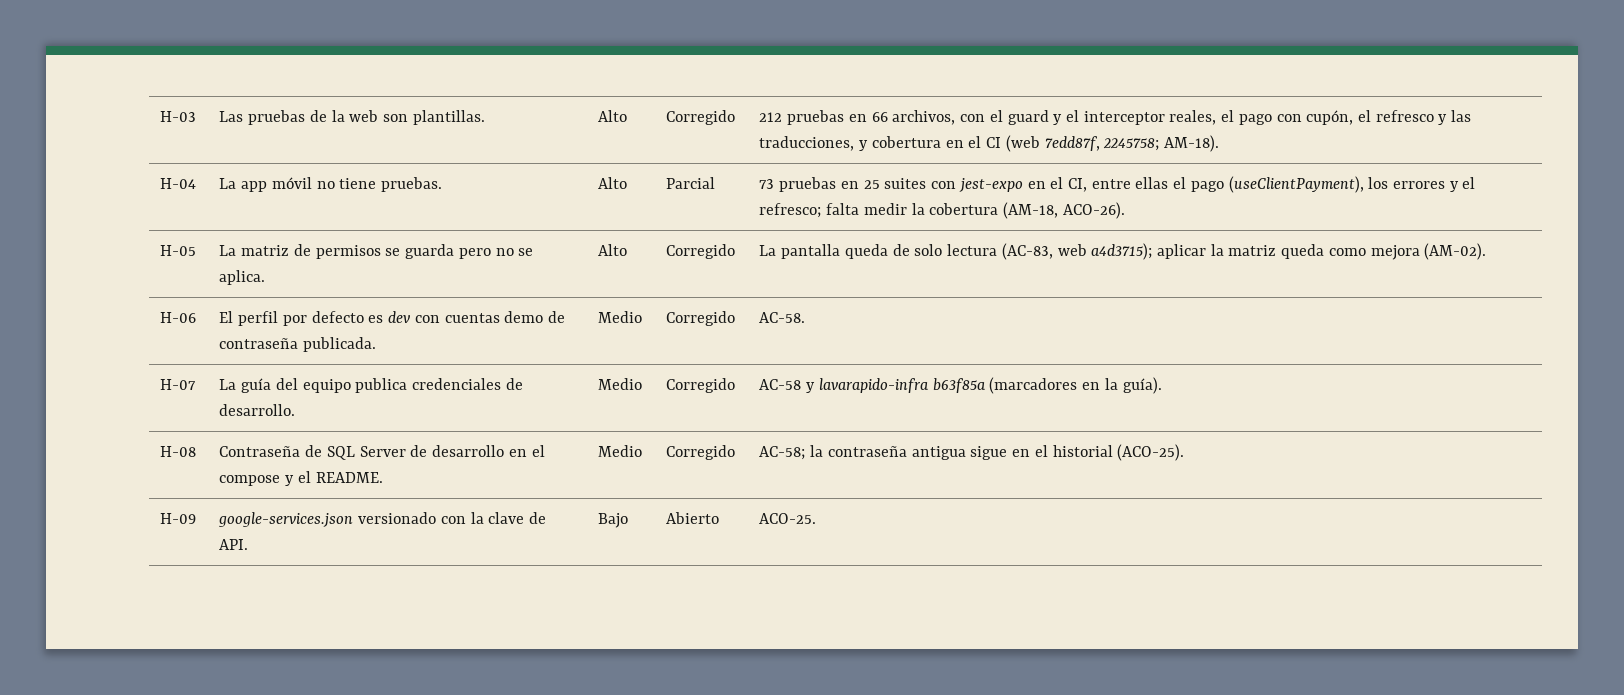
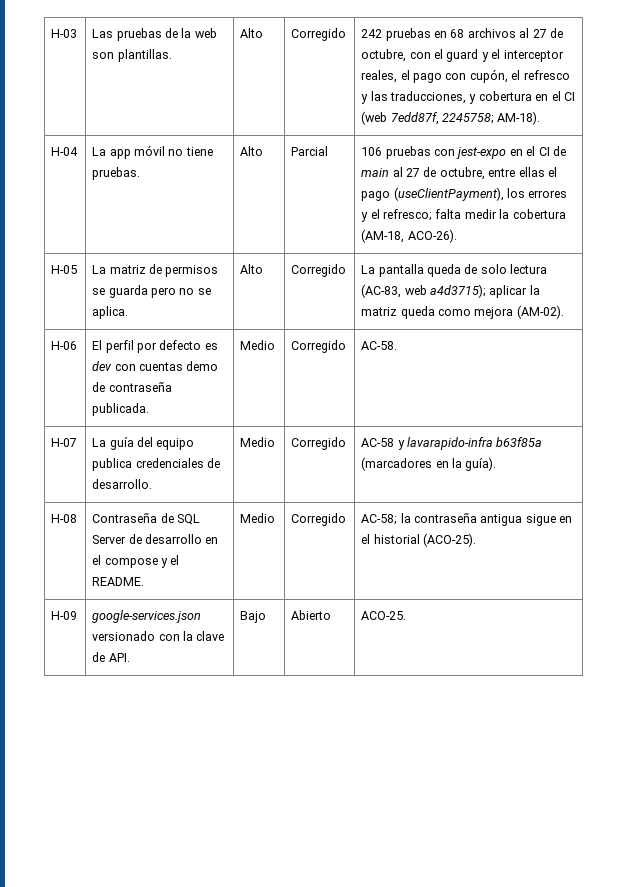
[759,110,956,125] 212 pruebas en 66 archivos, -> [361,28,563,41] [361,49,407,62] 242 pruebas en 68 archivos al 27 de octubre,
[759,177,1087,192] 73 pruebas en 25 suites con jest-expo en el CI, -> [361,146,566,159] [361,167,485,180] 106 pruebas con jest-expo en el CI de main al 27 de octubre,

